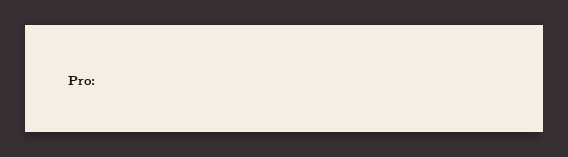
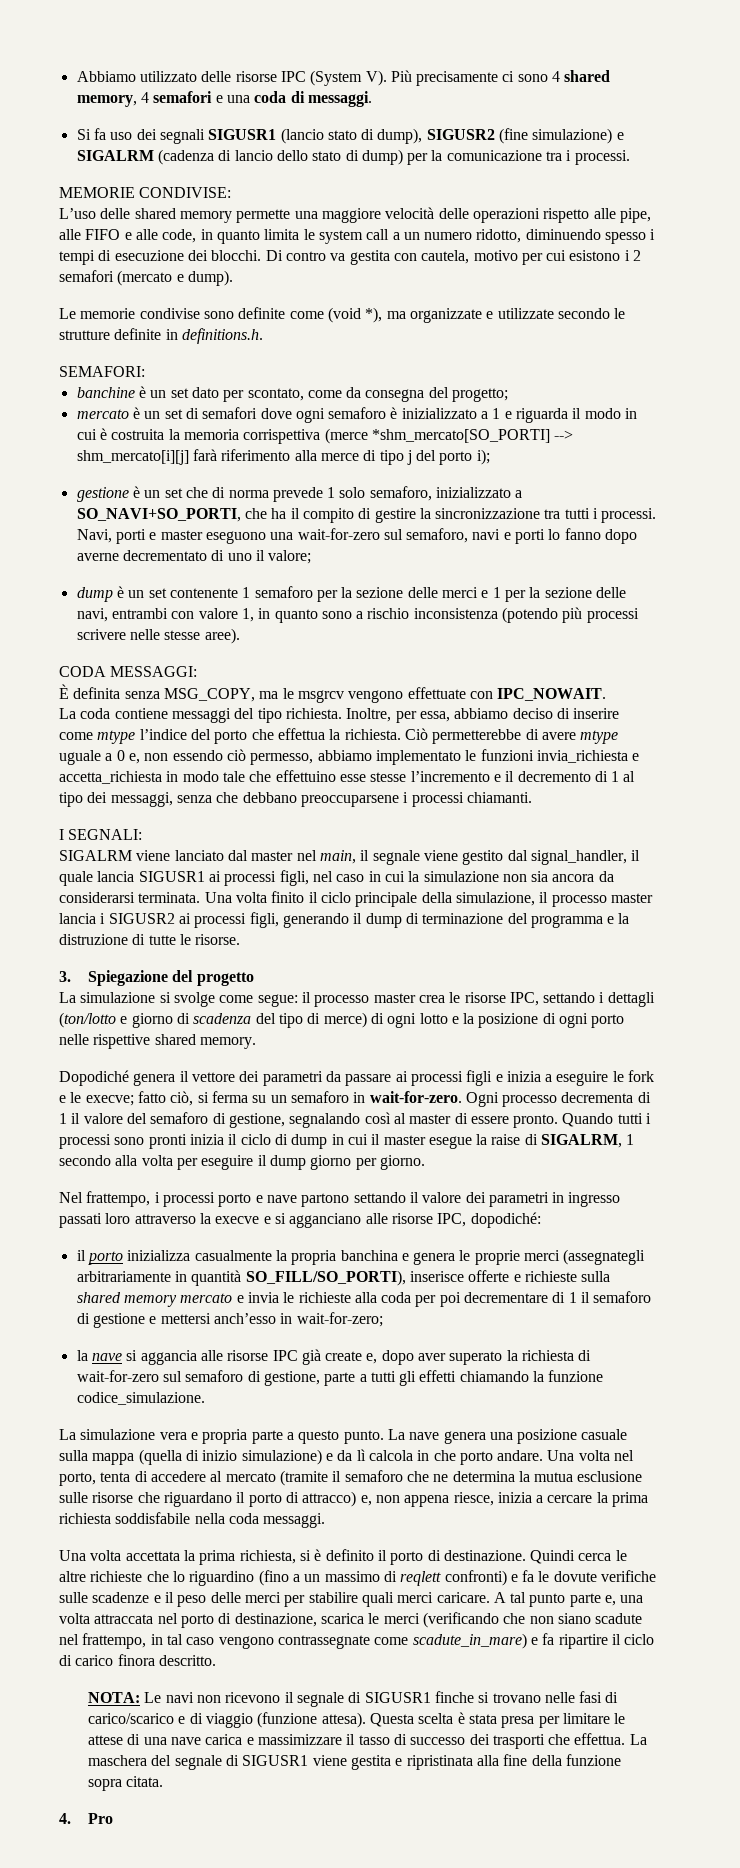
[68,76,95,85] Pro: -> [76,70,611,86] [76,91,372,107] [76,128,624,144] [76,149,630,165] [59,187,232,198] [59,207,651,223] [59,229,656,244] [59,250,642,265] [59,270,233,286] [59,307,626,323] [59,328,263,344] [59,366,145,377] [76,386,509,402] [76,407,638,423] [76,428,574,444] [76,449,490,465] [76,486,523,502] [76,508,657,523] [76,528,638,544] [76,550,312,564] [76,586,627,602] [76,607,639,623] [76,628,240,644] [59,666,198,677] [59,684,607,703] [59,708,620,723] [59,728,619,744] [59,749,640,765] [59,770,636,784] [59,792,532,807] [59,829,143,840] [59,850,641,865] [59,870,614,886] [59,891,653,907] [59,912,630,928] [59,934,241,945] [59,970,254,986] [59,992,655,1007] [59,1012,625,1028] [59,1034,256,1049] [59,1070,655,1086] [59,1091,651,1107] [59,1112,652,1128] [59,1134,635,1149] [59,1155,425,1170] [59,1191,621,1207] [59,1212,541,1228] [76,1249,646,1265] [76,1270,611,1286] [76,1291,652,1307] [76,1312,383,1328] [76,1349,592,1365] [76,1370,604,1386] [76,1392,205,1405] [59,1429,628,1444] [59,1449,635,1465] [59,1470,643,1486] [59,1491,649,1507] [59,1512,326,1528] [59,1549,627,1565] [59,1570,657,1586] [59,1592,644,1607] [59,1612,643,1628] [59,1633,655,1649] [59,1654,216,1666] [87,1691,619,1707] [87,1712,626,1728] [87,1733,647,1749] [87,1754,621,1770] [87,1776,164,1791] [59,1813,113,1824] Abbiamo utilizzato delle risorse IPC (System V). Più precisamente ci sono 4 shared memory, 4 semafori e una coda di messaggi. // Si fa uso dei segnali SIGUSR1 (lancio stato di dump), SIGUSR2 (fine simulazione) e SIGALRM (cadenza di lancio dello stato di dump) per la comunicazione tra i processi. // MEMORIE CONDIVISE: // L’uso delle shared memory permette una maggiore velocità delle operazioni rispetto alle pipe, alle FIFO e alle code, in quanto limita le system call a un numero ridotto, diminuendo spesso i tempi di esecuzione dei blocchi. Di contro va gestita con cautela, motivo per cui esistono i 2 semafori (mercato e dump). // Le memorie condivise sono definite come (void *), ma organizzate e utilizzate secondo le strutture definite in definitions.h. // SEMAFORI: // banchine è un set dato per scontato, come da consegna del progetto; // mercato è un set di semafori dove ogni semaforo è inizializzato a 1 e riguarda il modo in cui è costruita la memoria corrispettiva (merce *shm_mercato[SO_PORTI] --> shm_mercato[i][j] farà riferimento alla merce di tipo j del porto i); // gestione è un set che di norma prevede 1 solo semaforo, inizializzato a SO_NAVI+SO_PORTI, che ha il compito di gestire la sincronizzazione tra tutti i processi. Navi, porti e master eseguono una wait-for-zero sul semaforo, navi e porti lo fanno dopo averne decrementato di uno il valore; // dump è un set contenente 1 semaforo per la sezione delle merci e 1 per la sezione delle navi, entrambi con valore 1, in quanto sono a rischio inconsistenza (potendo più processi scrivere nelle stesse aree). // CODA MESSAGGI: // È definita senza MSG_COPY, ma le msgrcv vengono effettuate con IPC_NOWAIT. // La coda contiene messaggi del tipo richiesta. Inoltre, per essa, abbiamo deciso di inserire come mtype l’indice del porto che effettua la richiesta. Ciò permetterebbe di avere mtype uguale a 0 e, non essendo ciò permesso, abbiamo implementato le funzioni invia_richiesta e accetta_richiesta in modo tale che effettuino esse stesse l’incremento e il decremento di 1 al tipo dei messaggi, senza che debbano preoccuparsene i processi chiamanti. // I SEGNALI: // SIGALRM viene lanciato dal master nel main, il segnale viene gestito dal signal_handler, il quale lancia SIGUSR1 ai processi figli, nel caso in cui la simulazione non sia ancora da considerarsi terminata. Una volta finito il ciclo principale della simulazione, il processo master lancia i SIGUSR2 ai processi figli, generando il dump di terminazione del programma e la distruzione di tutte le risorse. // 3. Spiegazione del progetto // La simulazione si svolge come segue: il processo master crea le risorse IPC, settando i dettagli (ton/lotto e giorno di scadenza del tipo di merce) di ogni lotto e la posizione di ogni porto nelle rispettive shared memory. // Dopodiché genera il vettore dei parametri da passare ai processi figli e inizia a eseguire le fork e le execve; fatto ciò, si ferma su un semaforo in wait-for-zero. Ogni processo decrementa di 1 il valore del semaforo di gestione, segnalando così al master di essere pronto. Quando tutti i processi sono pronti inizia il ciclo di dump in cui il master esegue la raise di SIGALRM, 1 secondo alla volta per eseguire il dump giorno per giorno. // Nel frattempo, i processi porto e nave partono settando il valore dei parametri in ingresso passati loro attraverso la execve e si agganciano alle risorse IPC, dopodiché: // il porto inizializza casualmente la propria banchina e genera le proprie merci (assegnategli arbitrariamente in quantità SO_FILL/SO_PORTI), inserisce offerte e richieste sulla shared memory mercato e invia le richieste alla coda per poi decrementare di 1 il semaforo di gestione e mettersi anch’esso in wait-for-zero; // la nave si aggancia alle risorse IPC già create e, dopo aver superato la richiesta di wait-for-zero sul semaforo di gestione, parte a tutti gli effetti chiamando la funzione codice_simulazione. // La simulazione vera e propria parte a questo punto. La nave genera una posizione casuale sulla mappa (quella di inizio simulazione) e da lì calcola in che porto andare. Una volta nel porto, tenta di accedere al mercato (tramite il semaforo che ne determina la mutua esclusione sulle risorse che riguardano il porto di attracco) e, non appena riesce, inizia a cercare la prima richiesta soddisfabile nella coda messaggi. // Una volta accettata la prima richiesta, si è definito il porto di destinazione. Quindi cerca le altre richieste che lo riguardino (fino a un massimo di reqlett confronti) e fa le dovute verifiche sulle scadenze e il peso delle merci per stabilire quali merci caricare. A tal punto parte e, una volta attraccata nel porto di destinazione, scarica le merci (verificando che non siano scadute nel frattempo, in tal caso vengono contrassegnate come scadute_in_mare) e fa ripartire il ciclo di carico finora descritto. // NOTA: Le navi non ricevono il segnale di SIGUSR1 finche si trovano nelle fasi di carico/scarico e di viaggio (funzione attesa). Questa scelta è stata presa per limitare le attese di una nave carica e massimizzare il tasso di successo dei trasporti che effettua. La maschera del segnale di SIGUSR1 viene gestita e ripristinata alla fine della funzione sopra citata. // 4. Pro

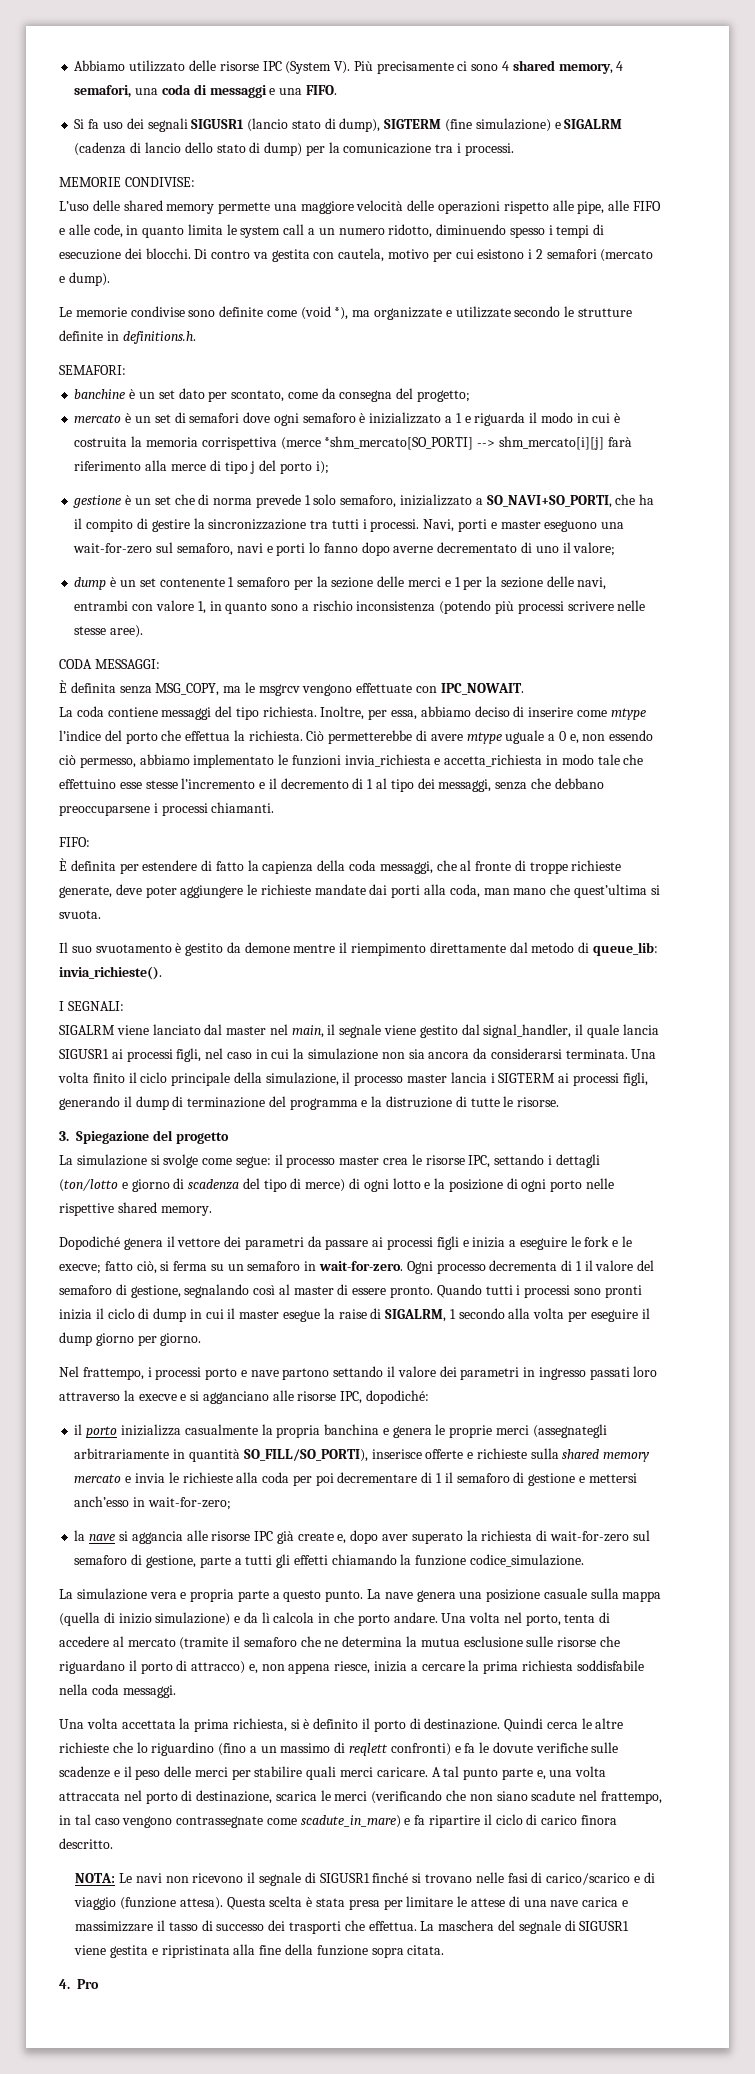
[153,91,223,103] semafori e -> [74,85,132,98] semafori,
[307,91,372,107] messaggi. -> [209,85,337,98] messaggi e una FIFO.
[426,129,495,140] SIGUSR2 -> [384,119,442,129] SIGTERM
(532, 797) none -> [59,837,90,847] [59,858,622,874] [59,884,660,898] [59,910,101,919] [59,942,658,956] [59,966,162,980] // FIFO: // È definita per estendere di fatto la capienza della coda messaggi, che al fronte di troppe richieste generate, deve poter aggiungere le richieste mandate dai porti alla coda, man mano che quest’ultima si svuota. // Il suo svuotamento è gestito da demone mentre il riempimento direttamente dal metodo di queue_lib: invia_richieste().
[108,913,175,924] SIGUSR2 -> [498,1073,556,1083] SIGTERM
[434,1691,474,1703] finche -> [372,1872,409,1883] finché

